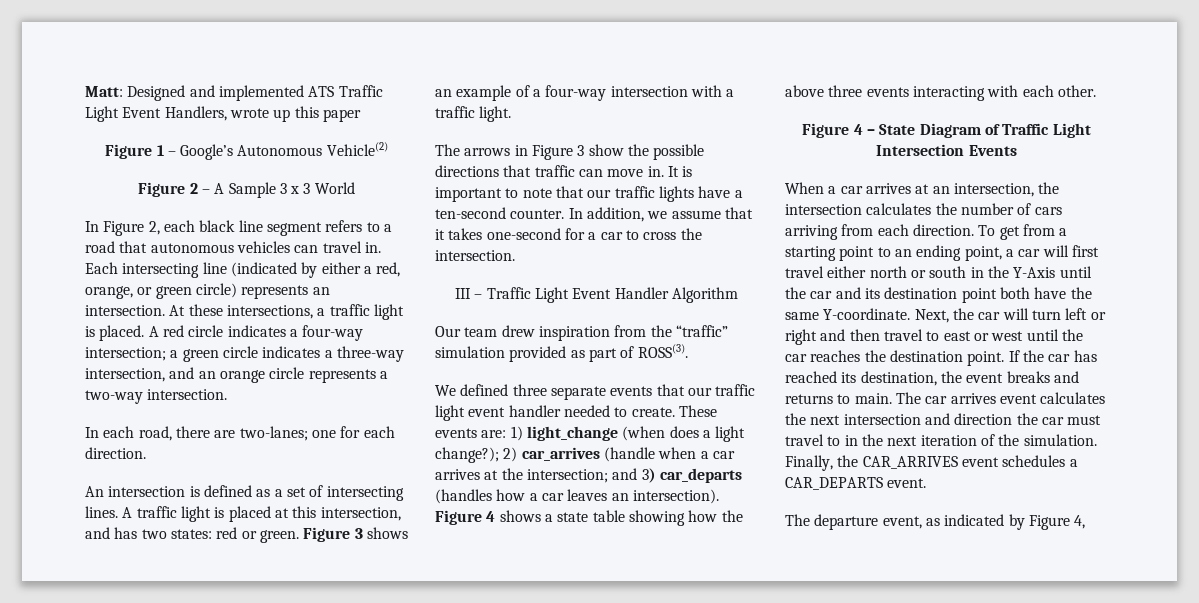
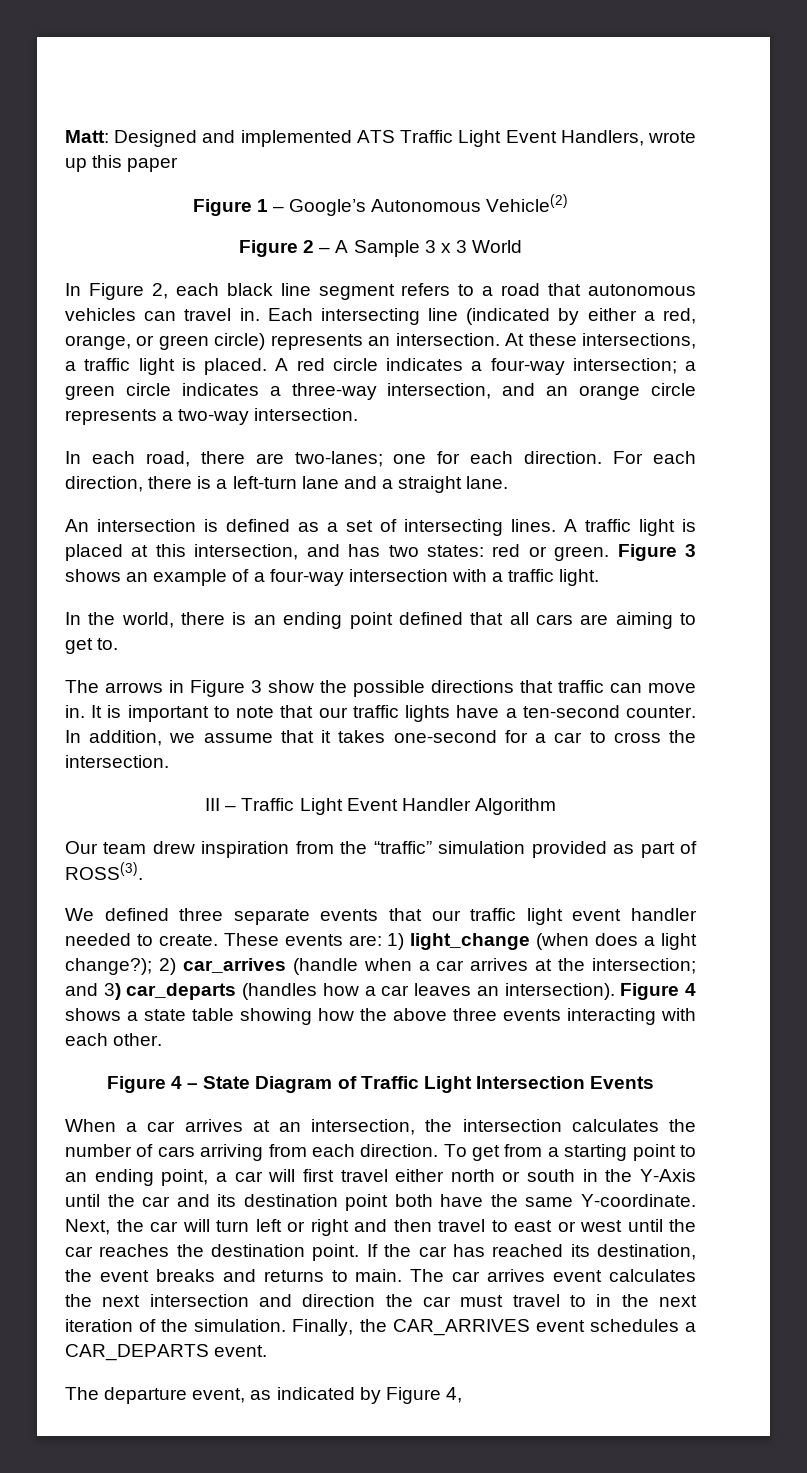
(146, 453) none -> [613,451,696,464] [65,476,509,493] For each direction, there is a left-turn lane and a straight lane.
(512, 114) none -> [65,612,696,629] [65,638,119,654] // In the world, there is an ending point defined that all cars are aiming to get to.

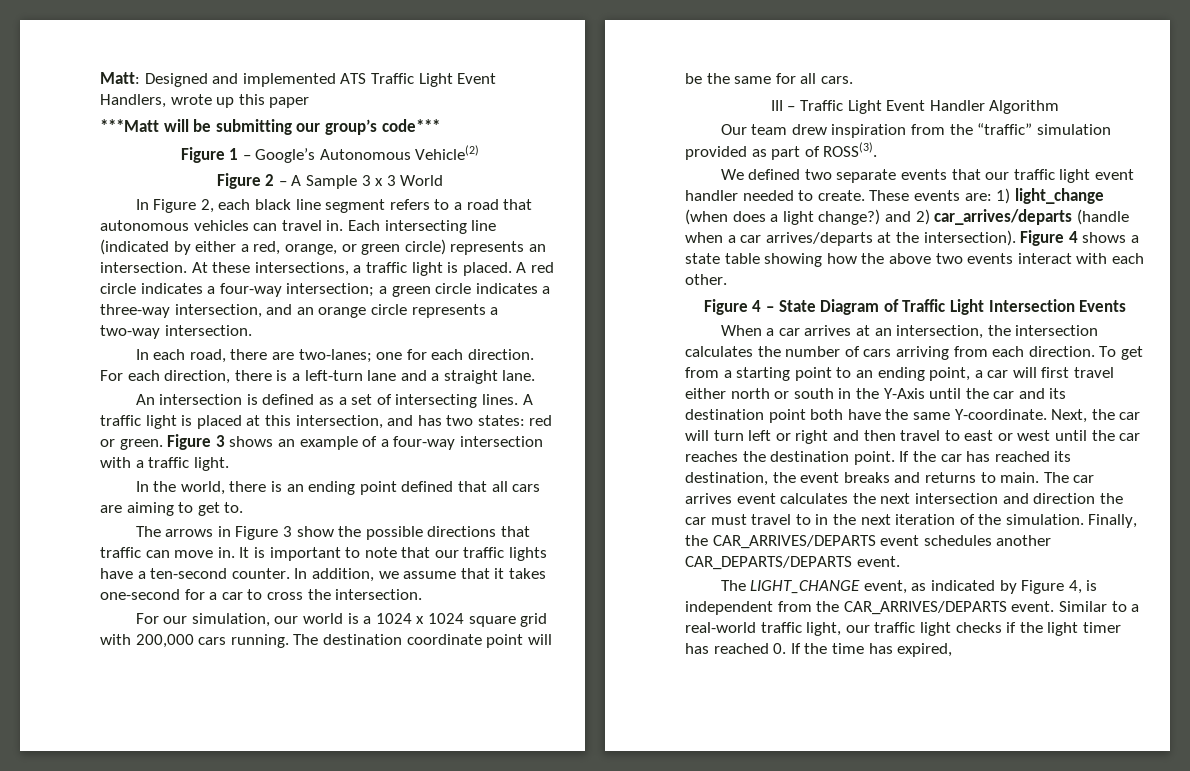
(179, 164) none -> [100,119,440,135] // ***Matt will be submitting our group’s code***
(169, 761) none -> [135,613,548,627] [100,634,552,648] [685,73,853,84] // For our simulation, our world is a 1024 x 1024 square grid with 200,000 cars running. The destination coordinate point will be the same for all cars.
[179,908,224,921] three -> [804,169,832,180] two
[65,958,286,975] change?); 2) car_arrives -> [818,209,1073,225] change?) and 2) car_arrives/departs
[470,958,529,971] arrives -> [765,232,873,246] arrives/departs
[591,958,696,974] [65,983,499,1000] intersection; and 3) car_departs (handles how a car leaves an -> (919, 237) none
[453,1008,656,1025] three events interacting -> [935,253,1072,264] two events interact
[392,1319,530,1336] CAR_ARRIVES -> [712,535,876,549] CAR_ARRIVES/DEPARTS
[685,1322,696,1332] [65,1344,209,1361] a CAR_DEPARTS -> [996,535,1052,546] [685,556,852,570] another CAR_DEPARTS/DEPARTS
[104,1387,188,1404] departure -> [750,580,861,594] LIGHT_CHANGE
(462, 1395) none -> [1086,580,1098,591] [685,601,1140,615] [685,622,1121,636] [685,643,953,657] is independent from the CAR_ARRIVES/DEPARTS event. Similar to a real-world traffic light, our traffic light checks if the light timer has reached 0. If the time has expired,

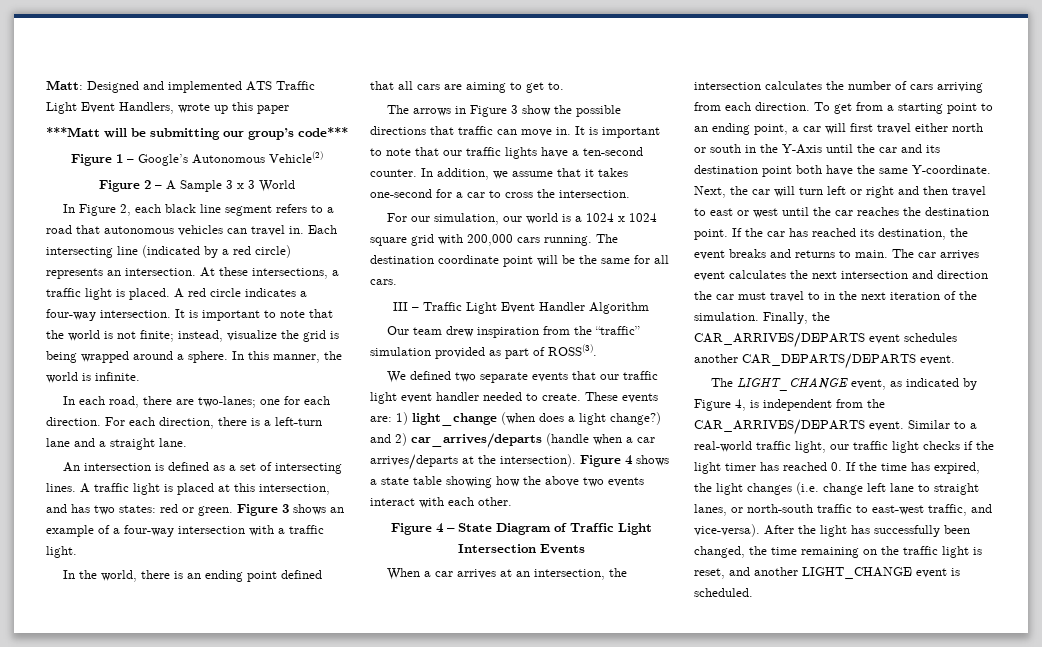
[195,241,401,255] either a red, orange, or green -> [222,246,251,255] a red
[286,283,551,297] [100,304,499,318] [100,325,252,339] intersection; a green circle indicates a three-way intersection, and an orange circle represents a two-way intersection. -> [100,309,333,321] [46,330,339,342] [46,351,342,363] [46,372,140,383] intersection. It is important to note that the world is not finite; instead, visualize the grid is being wrapped around a sphere. In this manner, the world is infinite.
(953, 650) none -> [694,482,979,495] [694,504,992,516] [694,524,970,537] [694,546,982,558] [694,567,960,579] [694,588,753,597] the light changes (i.e. change left lane to straight lanes, or north-south traffic to east-west traffic, and vice-versa). After the light has successfully been changed, the time remaining on the traffic light is reset, and another LIGHT_CHANGE event is scheduled.

